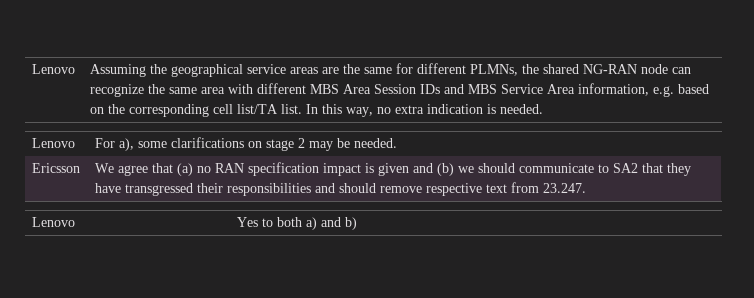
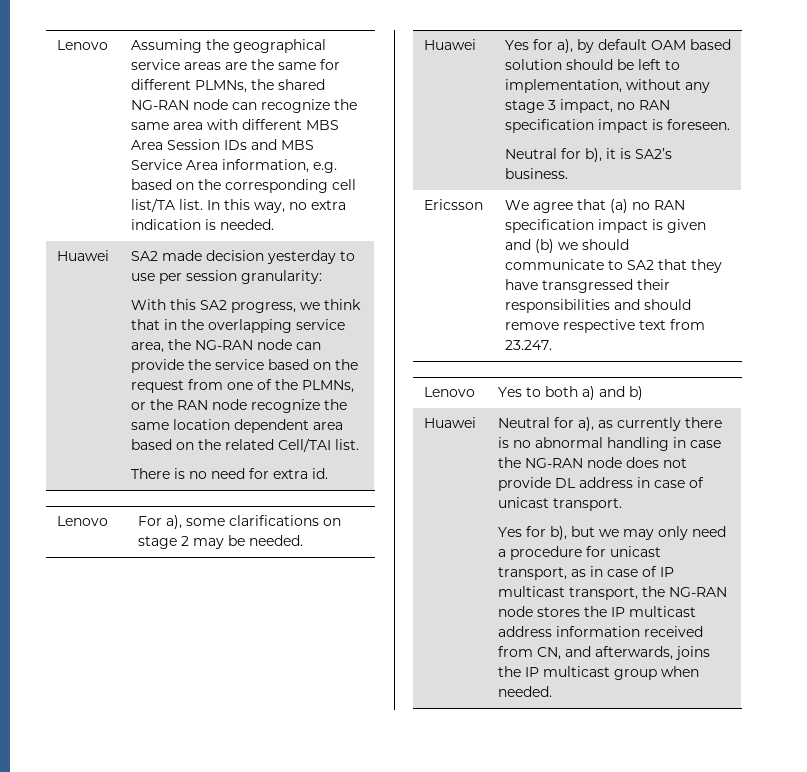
(544, 109) none -> [56,250,109,261] [130,250,355,264] [130,270,322,284] [130,299,361,313] [130,319,345,333] [130,339,321,353] [130,359,358,373] [130,379,354,393] [130,399,347,413] [130,419,343,433] [130,438,359,452] [130,468,328,479] // Huawei | SA2 made decision yesterday to use per session granularity: // With this SA2 progress, we think that in the overlapping service area, the NG-RAN node can provide the service based on the request from one of the PLMNs, or the RAN node recognize the same location dependent area based on the related Cell/TAI list. // There is no need for extra id.
(398, 143) none -> [423,39,476,50] [504,39,731,53] [504,59,680,70] [504,79,710,93] [504,99,670,113] [504,119,730,133] [504,148,672,162] [504,168,568,179] // Huawei | Yes for a), by default OAM based solution should be left to implementation, without any stage 3 impact, no RAN specification impact is foreseen. // Neutral for b), it is SA2’s business.
(358, 223) none -> [423,417,476,428] [497,417,722,431] [497,437,721,451] [497,457,687,468] [497,477,704,491] [497,497,622,511] [497,526,726,540] [497,546,661,560] [497,566,674,580] [497,586,727,600] [497,606,696,617] [497,626,703,637] [497,646,710,660] [497,666,699,680] [497,686,552,697] // Huawei | Neutral for a), as currently there is no abnormal handling in case the NG-RAN node does not provide DL address in case of unicast transport. // Yes for b), but we may only need a procedure for unicast transport, as in case of IP multicast transport, the NG-RAN node stores the IP multicast address information received from CN, and afterwards, joins the IP multicast group when needed.

